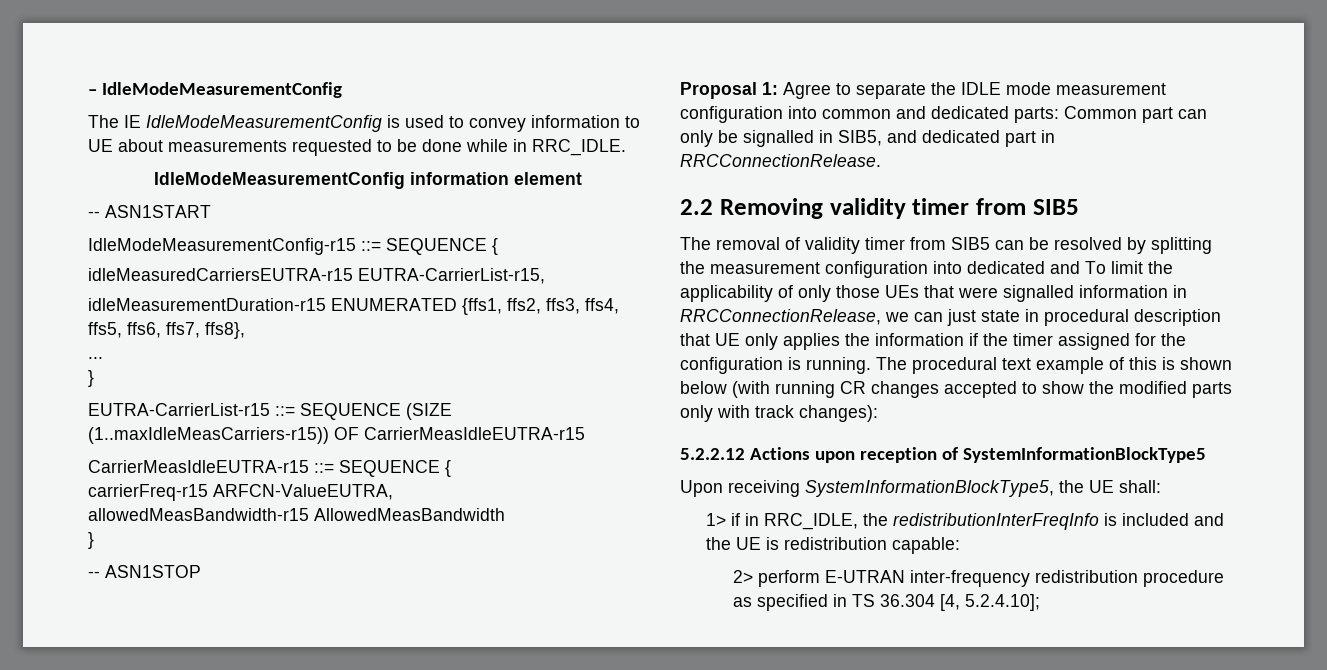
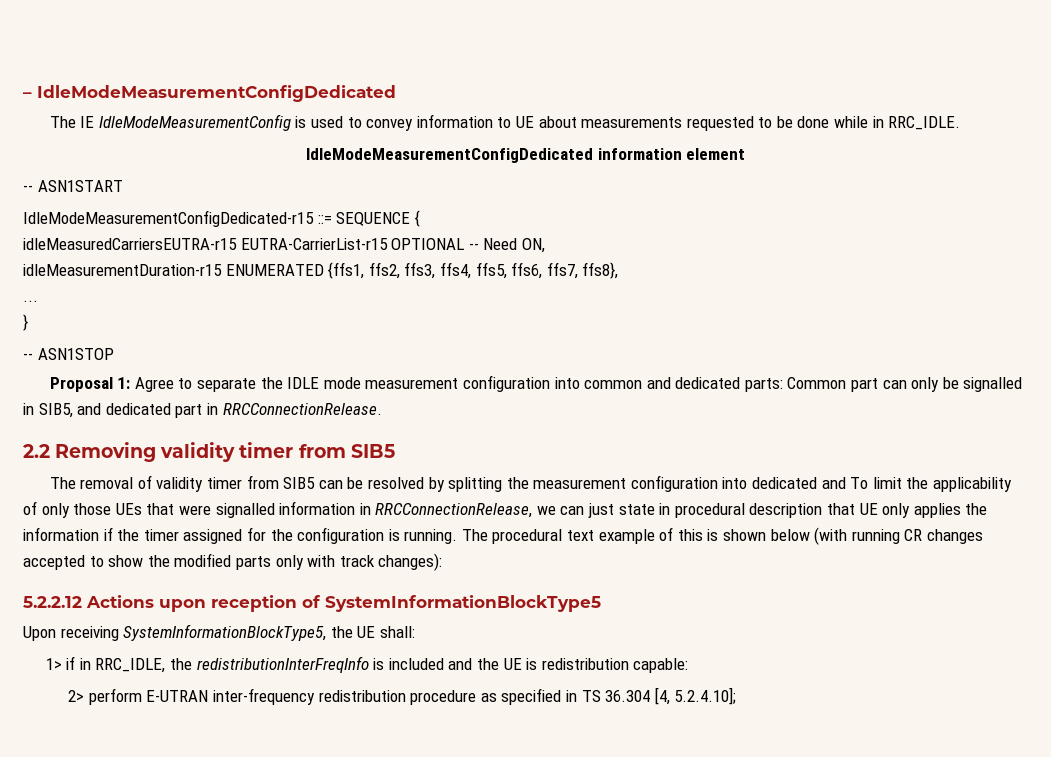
[101,82,342,98] IdleModeMeasurementConfig -> [37,85,396,102] IdleModeMeasurementConfigDedicated
[153,172,405,189] IdleModeMeasurementConfig -> [305,148,593,163] IdleModeMeasurementConfigDedicated
[88,238,356,255] IdleModeMeasurementConfig-r15 -> [23,210,314,227] IdleModeMeasurementConfigDedicated-r15
[358,268,545,284] EUTRA-CarrierList-r15, -> [240,238,545,253] EUTRA-CarrierList-r15 OPTIONAL -- Need ON,
[88,403,452,420] [88,427,585,444] [88,460,451,477] [88,484,393,501] [88,508,505,521] [88,532,94,549] // EUTRA-CarrierList-r15 ::= SEQUENCE (SIZE (1..maxIdleMeasCarriers-r15)) OF CarrierMeasIdleEUTRA-r15 // CarrierMeasIdleEUTRA-r15 ::= SEQUENCE { // carrierFreq-r15 ARFCN-ValueEUTRA, // allowedMeasBandwidth-r15 AllowedMeasBandwidth // } -> (28, 322) none

